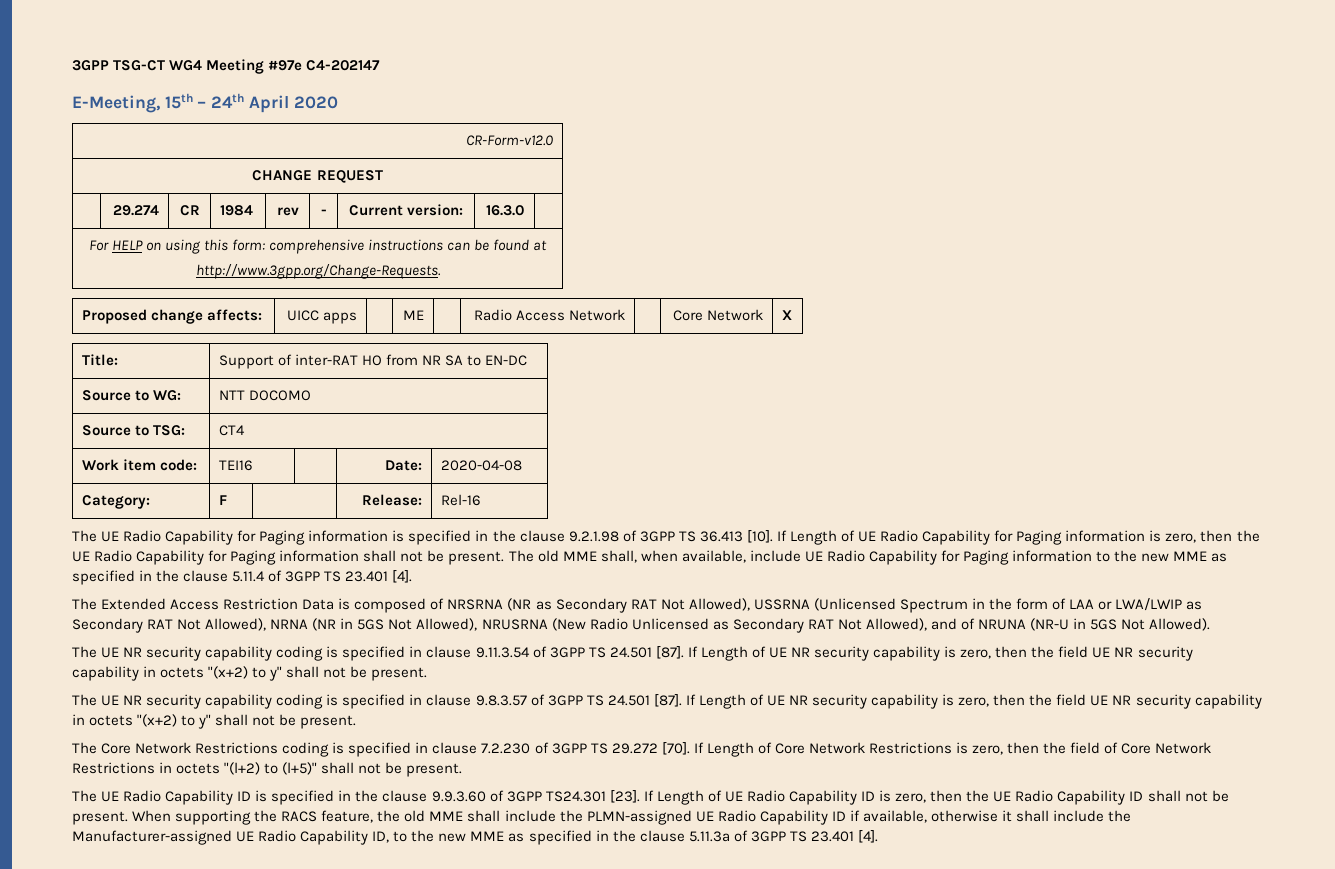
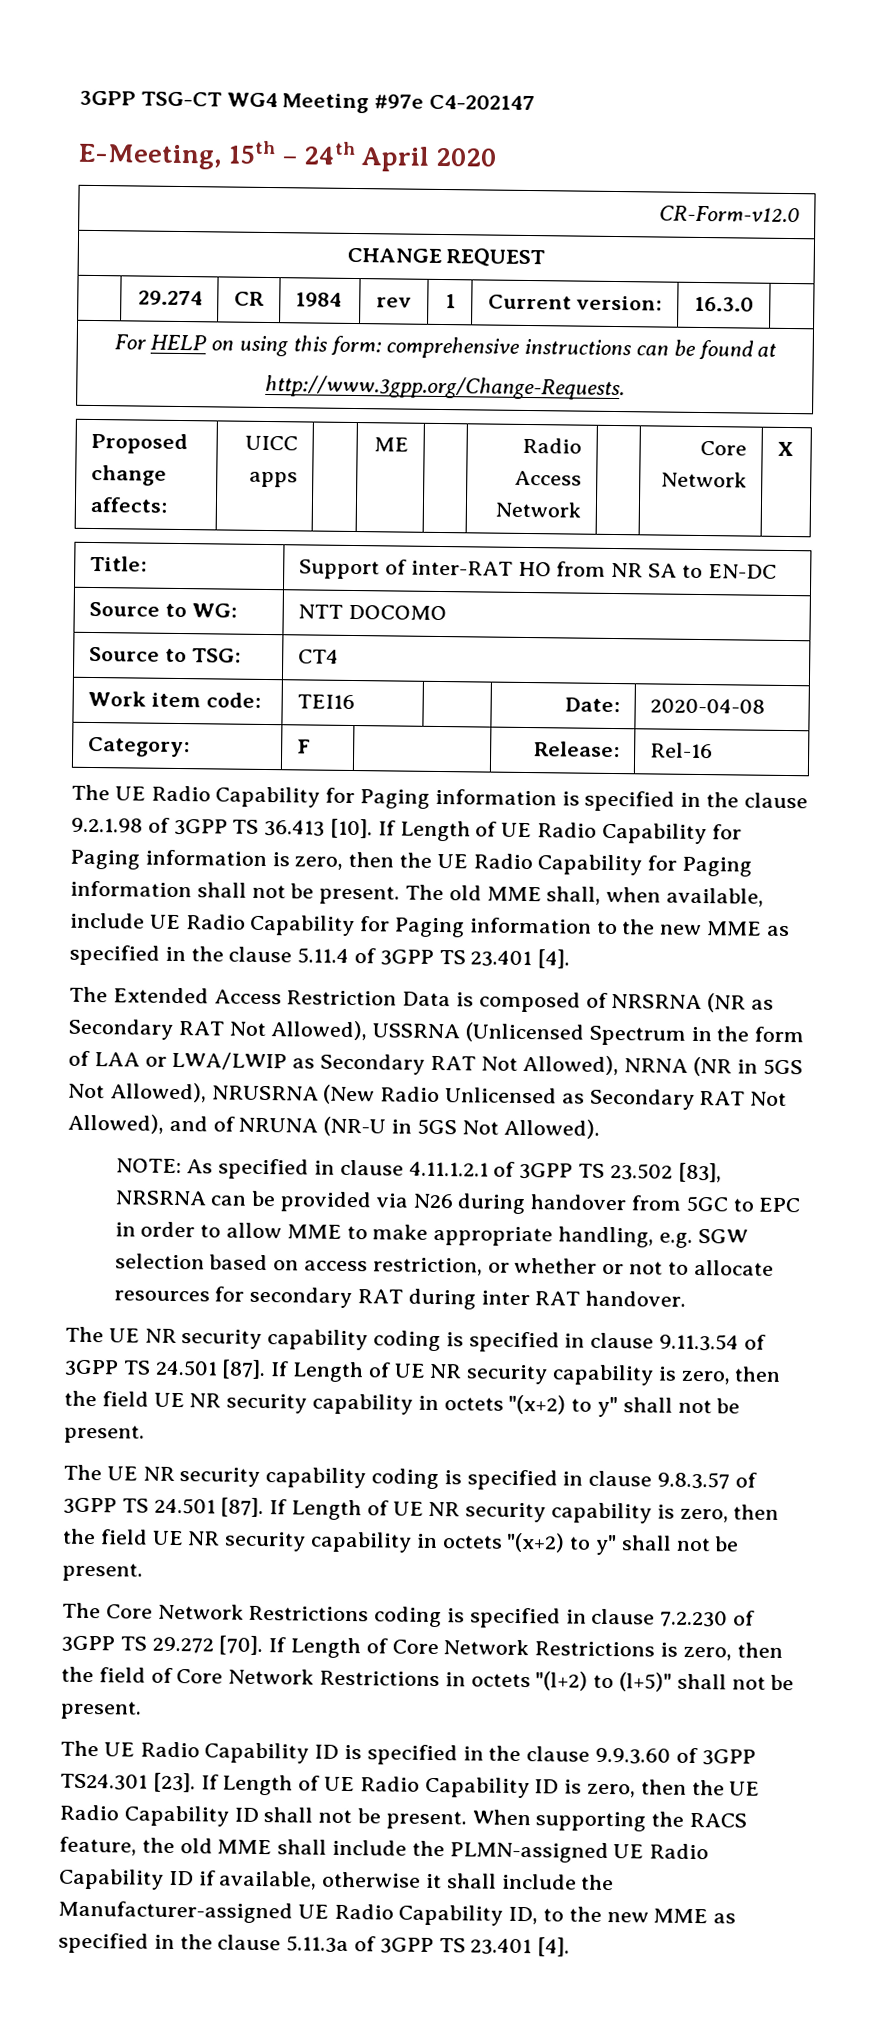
[320,209,327,215] - -> [444,294,456,309] 1
(1211, 624) none -> [115,1158,722,1183] [114,1190,801,1215] [114,1221,748,1248] [114,1253,774,1276] [113,1286,687,1310] // NOTE: As specified in clause 4.11.1.2.1 of 3GPP TS 23.502 [83], NRSRNA can be provided via N26 during handover from 5GC to EPC in order to allow MME to make appropriate handling, e.g. SGW selection based on access restriction, or whether or not to allocate resources for secondary RAT during inter RAT handover.

